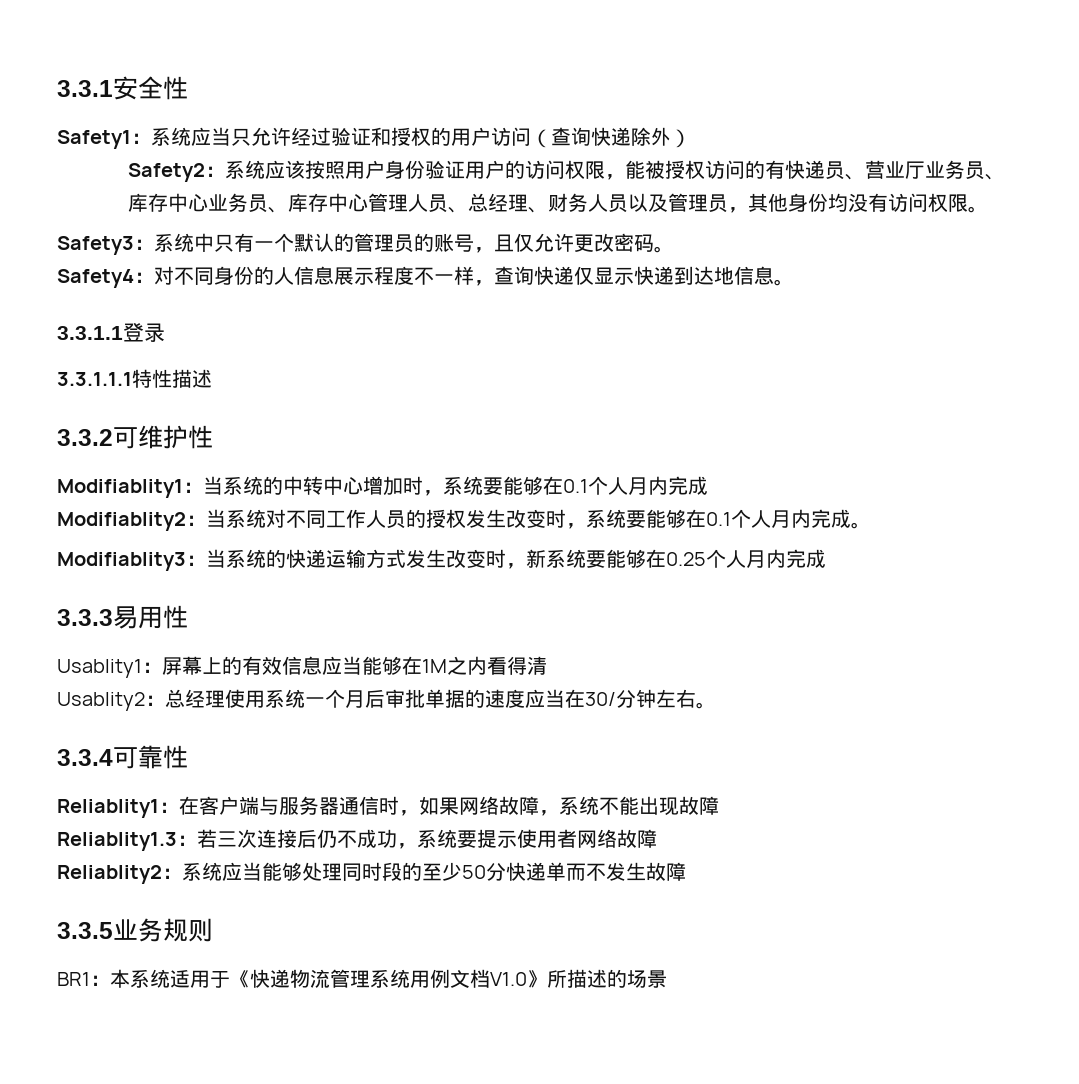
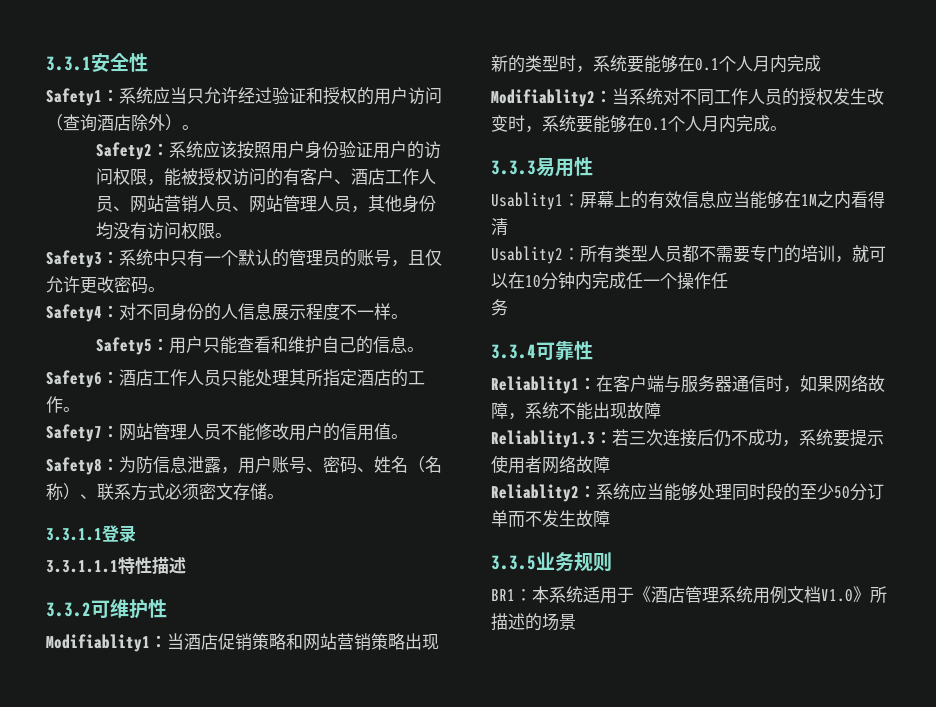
[591,127,631,146] 快递 -> [97,114,131,131] 酒店
(691, 138) none -> [182,125,199,130] 。
[785,160,1006,180] [128,193,709,213] 快递员、营业厅业务员、库存中心业务员、库存中心管理人员、总经理、财务人员以及管理 -> [299,168,436,185] [95,195,334,213] 客户、酒店工作人员、网站营销人员、网站管理人
[474,266,774,286] ，查询快递仅显示快递到达地信息 -> [391,314,408,319] [95,336,424,355] [46,369,425,388] [46,396,80,413] [46,423,408,442] [46,456,442,475] [46,483,267,501] 。 // Safety5：用户只能查看和维护自己的信息。 // Safety6：酒店工作人员只能处理其所指定酒店的工作。 // Safety7：网站管理人员不能修改用户的信用值。 // Safety8：为防信息泄露，用户账号、密码、姓名（名称）、联系方式必须密文存储
[223,476,403,496] 系统的中转中心增加 -> [184,633,439,651] [491,55,559,73] 酒店促销策略和网站营销策略出现新的类型
[57,549,826,571] // Modifiablity3：当系统的快递运输方式发生改变时，新系统要能够在0.25个人月内完成 -> (787, 128) none
[165,689,716,709] 总经理使用系统一个月后审批单据的速度应当在30/分钟左右。 -> [580,245,886,263] [491,272,728,290] [491,299,508,316] 所有类型人员都不需要专门的培训，就可以在10分钟内完成任一个操作任 // 务
[506,862,546,881] 快递 -> [867,483,884,500] 订
[250,969,330,988] 快递物流 -> [651,586,685,603] 酒店

